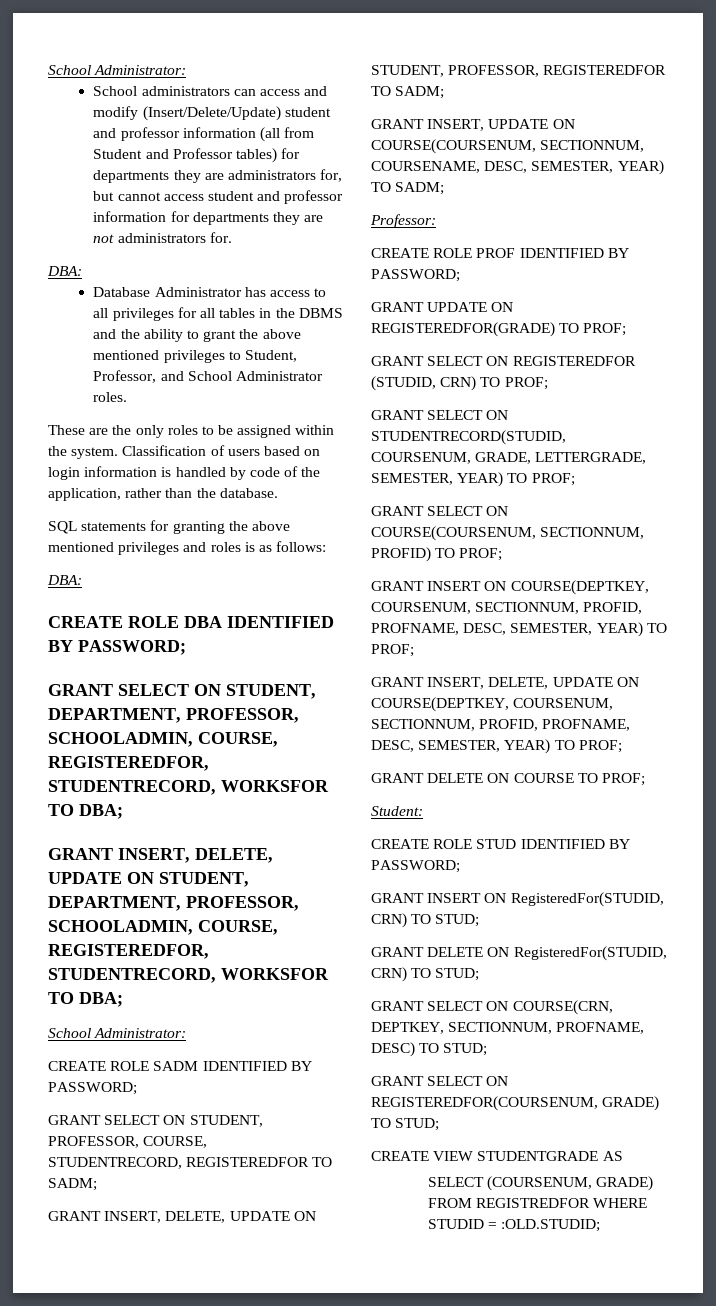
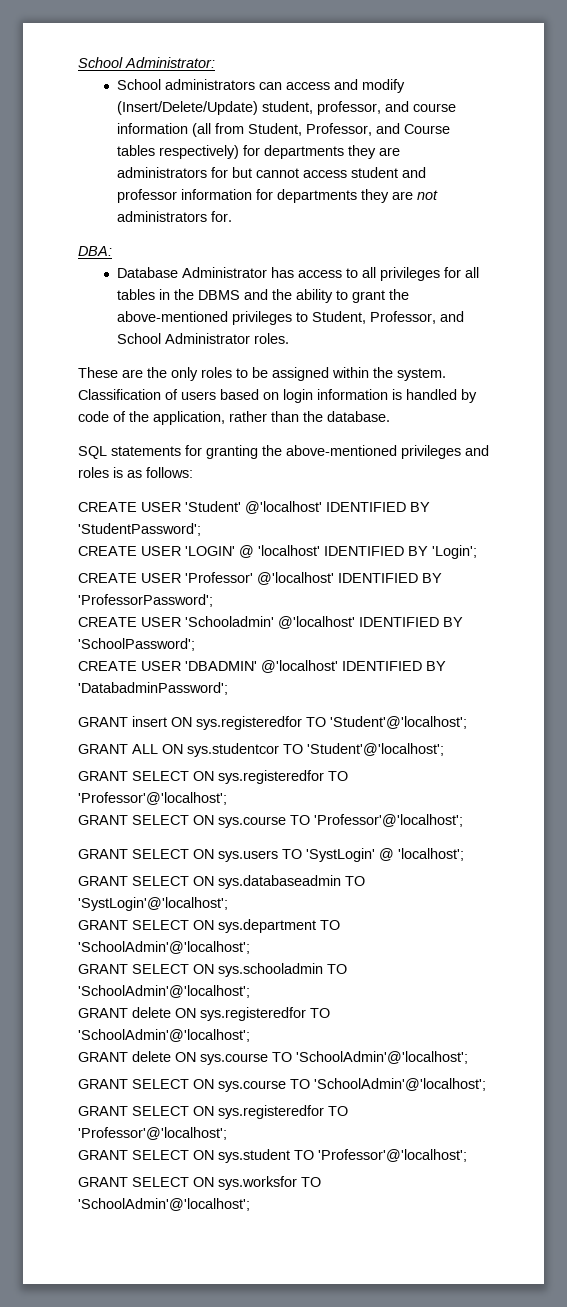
[284,107,331,117] [93,127,315,142] [93,148,277,163] student and professor information (all from Student and Professor tables) -> [262,101,457,115] [117,123,451,137] [117,145,240,159] student, professor, and course information (all from Student, Professor, and Course tables respectively)
[320,169,343,182] for, -> [211,167,229,178] for
[262,329,301,339] [93,350,160,360] above mentioned -> [117,311,229,322] above-mentioned
[251,521,290,531] [48,542,114,552] above mentioned -> [286,445,397,456] above-mentioned
[47,575,82,585] [48,616,334,628] [48,640,186,655] [48,684,316,699] [48,708,299,723] [48,732,278,747] [48,756,209,771] [48,780,329,795] [48,804,123,819] [48,848,273,863] [48,872,249,887] [48,896,299,911] [48,920,278,935] [48,944,209,959] [48,968,329,983] [48,992,123,1007] [48,1028,187,1038] [48,1061,312,1071] [48,1082,137,1095] [48,1115,263,1127] [48,1136,208,1148] [48,1157,333,1169] [48,1178,97,1191] [48,1211,316,1223] [371,65,667,77] [371,86,445,99] [371,119,575,131] [371,139,645,154] [371,160,664,175] [371,182,445,195] [370,214,436,228] [371,248,629,258] [371,269,460,282] [371,302,514,312] [371,322,627,337] [371,356,636,366] [371,376,548,391] [371,410,509,420] [371,430,566,445] [371,452,647,464] [371,472,575,487] [371,506,509,516] [371,526,645,541] [371,547,503,562] [371,580,649,595] [371,602,643,614] [371,622,667,637] [371,644,414,657] [371,677,639,689] [371,697,614,712] [371,719,631,731] [371,739,622,754] [371,773,645,786] [371,806,423,816] [371,839,630,849] [371,860,460,873] [371,892,664,907] [371,913,480,928] [371,946,667,961] [371,967,480,982] [371,1000,613,1015] [371,1022,645,1034] [371,1042,488,1057] [371,1076,509,1086] [371,1096,660,1111] [371,1118,440,1131] [371,1151,623,1161] [427,1176,654,1191] [427,1198,648,1208] [427,1219,601,1232] DBA: // CREATE ROLE DBA IDENTIFIED BY PASSWORD; // GRANT SELECT ON STUDENT, DEPARTMENT, PROFESSOR, SCHOOLADMIN, COURSE, REGISTEREDFOR, STUDENTRECORD, WORKSFOR TO DBA; // GRANT INSERT, DELETE, UPDATE ON STUDENT, DEPARTMENT, PROFESSOR, SCHOOLADMIN, COURSE, REGISTEREDFOR, STUDENTRECORD, WORKSFOR TO DBA; // School Administrator: // CREATE ROLE SADM IDENTIFIED BY PASSWORD; // GRANT SELECT ON STUDENT, PROFESSOR, COURSE, STUDENTRECORD, REGISTEREDFOR TO SADM; // GRANT INSERT, DELETE, UPDATE ON STUDENT, PROFESSOR, REGISTEREDFOR TO SADM; // GRANT INSERT, UPDATE ON COURSE(COURSENUM, SECTIONNUM, COURSENAME, DESC, SEMESTER, YEAR) TO SADM; // Professor: // CREATE ROLE PROF IDENTIFIED BY PASSWORD; // GRANT UPDATE ON REGISTEREDFOR(GRADE) TO PROF; // GRANT SELECT ON REGISTEREDFOR (STUDID, CRN) TO PROF; // GRANT SELECT ON STUDENTRECORD(STUDID, COURSENUM, GRADE, LETTERGRADE, SEMESTER, YEAR) TO PROF; // GRANT SELECT ON COURSE(COURSENUM, SECTIONNUM, PROFID) TO PROF; // GRANT INSERT ON COURSE(DEPTKEY, COURSENUM, SECTIONNUM, PROFID, PROFNAME, DESC, SEMESTER, YEAR) TO PROF; // GRANT INSERT, DELETE, UPDATE ON COURSE(DEPTKEY, COURSENUM, SECTIONNUM, PROFID, PROFNAME, DESC, SEMESTER, YEAR) TO PROF; // GRANT DELETE ON COURSE TO PROF; // Student: // CREATE ROLE STUD IDENTIFIED BY PASSWORD; // GRANT INSERT ON RegisteredFor(STUDID, CRN) TO STUD; // GRANT DELETE ON RegisteredFor(STUDID, CRN) TO STUD; // GRANT SELECT ON COURSE(CRN, DEPTKEY, SECTIONNUM, PROFNAME, DESC) TO STUD; // GRANT SELECT ON REGISTEREDFOR(COURSENUM, GRADE) TO STUD; // CREATE VIEW STUDENTGRADE AS // SELECT (COURSENUM, GRADE) FROM REGISTREDFOR WHERE STUDID = :OLD.STUDID; -> [78,501,430,514] [78,523,201,536] [78,545,477,559] [78,572,442,585] [78,594,213,607] [78,616,463,629] [78,638,195,651] [78,660,446,673] [78,682,228,695] [78,716,467,730] [78,743,444,757] [78,770,348,784] [78,792,227,805] [78,814,463,828] [78,848,464,862] [78,875,365,889] [78,897,228,911] [78,919,340,933] [78,941,250,954] [78,963,347,977] [78,985,250,998] [78,1007,330,1021] [78,1029,250,1042] [78,1051,468,1065] [78,1078,486,1092] [78,1105,348,1119] [78,1127,227,1140] [78,1149,467,1163] [78,1176,321,1190] [78,1198,250,1211] CREATE USER 'Student' @'localhost' IDENTIFIED BY 'StudentPassword'; // CREATE USER 'LOGIN' @ 'localhost' IDENTIFIED BY 'Login'; // CREATE USER 'Professor' @'localhost' IDENTIFIED BY 'ProfessorPassword'; // CREATE USER 'Schooladmin' @'localhost' IDENTIFIED BY 'SchoolPassword'; // CREATE USER 'DBADMIN' @'localhost' IDENTIFIED BY 'DatabadminPassword'; // GRANT insert ON sys.registeredfor TO 'Student'@'localhost'; // GRANT ALL ON sys.studentcor TO 'Student'@'localhost'; // GRANT SELECT ON sys.registeredfor TO 'Professor'@'localhost'; // GRANT SELECT ON sys.course TO 'Professor'@'localhost'; // GRANT SELECT ON sys.users TO 'SystLogin' @ 'localhost'; // GRANT SELECT ON sys.databaseadmin TO 'SystLogin'@'localhost'; // GRANT SELECT ON sys.department TO 'SchoolAdmin'@'localhost'; // GRANT SELECT ON sys.schooladmin TO 'SchoolAdmin'@'localhost'; // GRANT delete ON sys.registeredfor TO 'SchoolAdmin'@'localhost'; // GRANT delete ON sys.course TO 'SchoolAdmin'@'localhost'; // GRANT SELECT ON sys.course TO 'SchoolAdmin'@'localhost'; // GRANT SELECT ON sys.registeredfor TO 'Professor'@'localhost'; // GRANT SELECT ON sys.student TO 'Professor'@'localhost'; // GRANT SELECT ON sys.worksfor TO 'SchoolAdmin'@'localhost';

